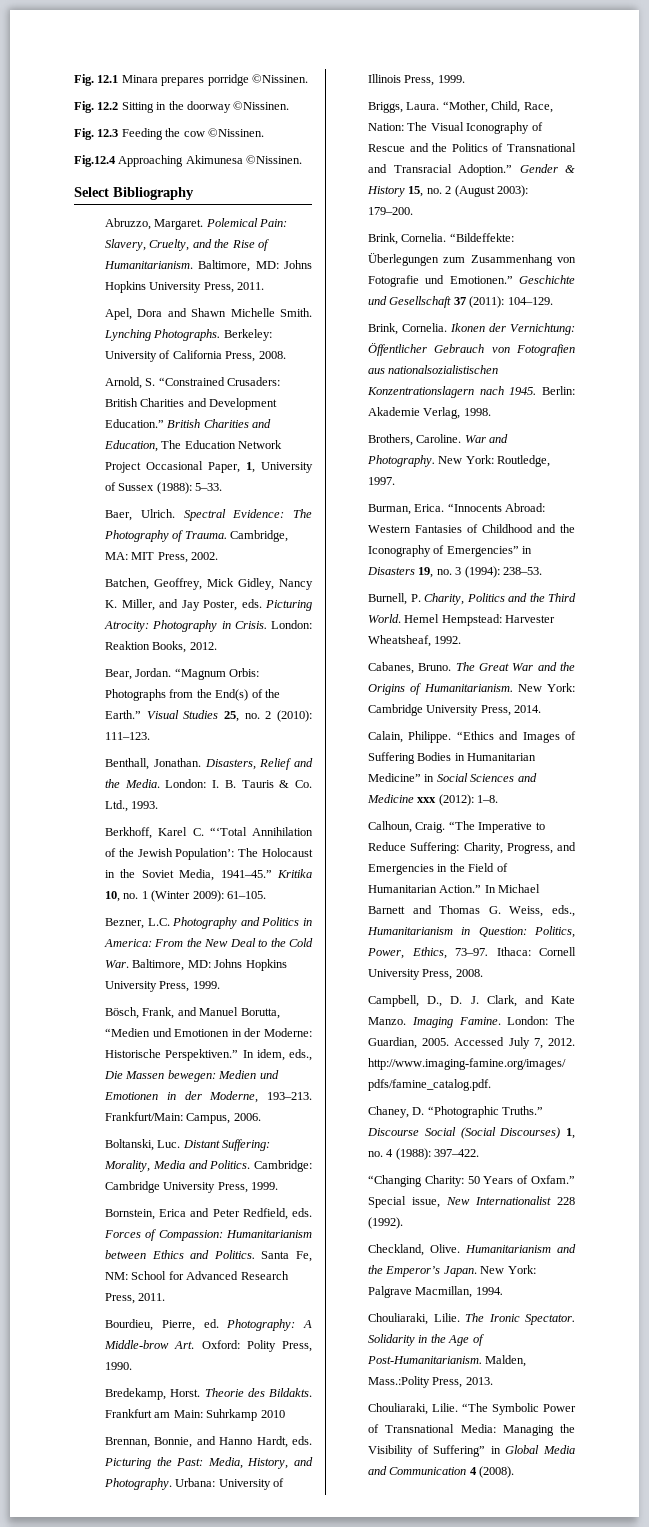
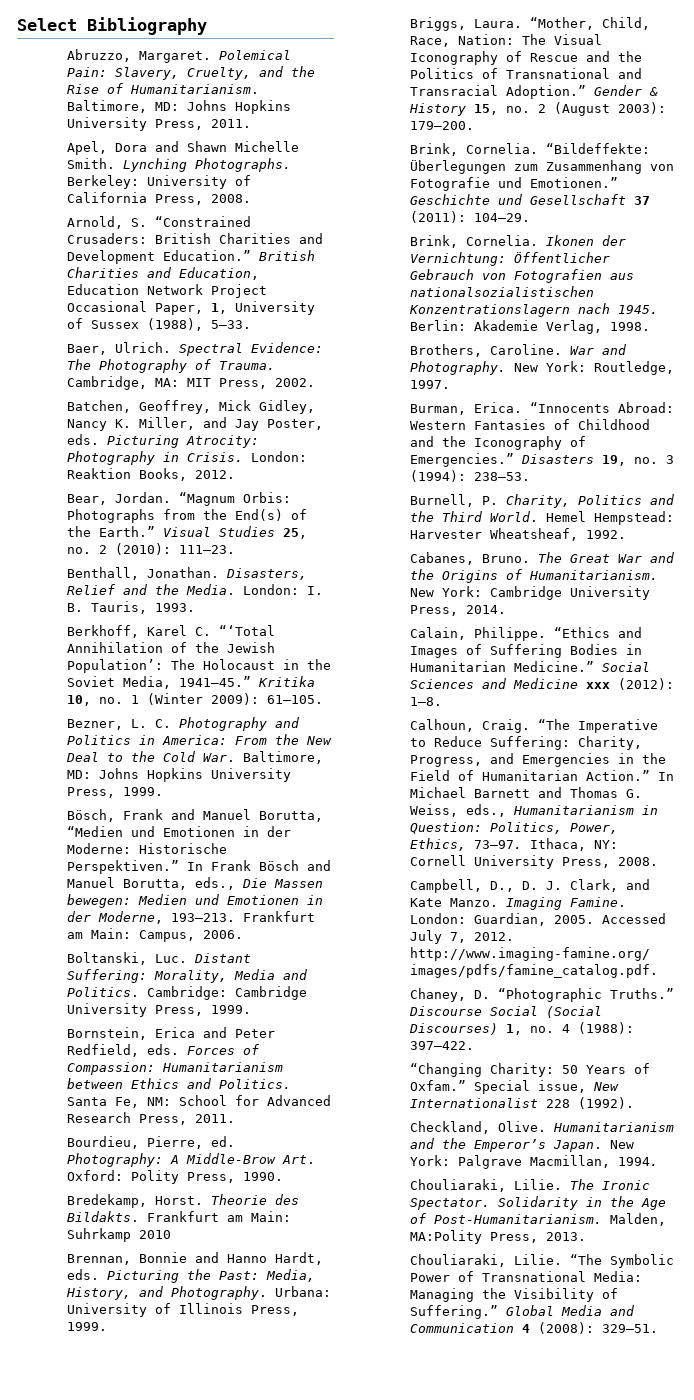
[74,74,308,86] [74,101,290,113] [74,128,264,140] [74,155,303,167] Fig. 12.1 Minara prepares porridge ©Nissinen. // Fig. 12.2 Sitting in the doorway ©Nissinen. // Fig. 12.3 Feeding the cow ©Nissinen. // Fig.12.4 Approaching Akimunesa ©Nissinen. // -> (17, 24) none
[161,440,182,449] The -> (259, 273) none
[156,482,192,494] (1988): -> [146,318,203,331] (1988),
[105,732,151,740] 111–123. -> [178,545,235,554] 111–23.
[241,780,312,788] [105,800,129,812] Tauris & Co. Ltd., -> [90,601,147,614] Tauris,
[147,918,170,926] L.C. -> [130,719,171,728] L. C.
[142,1007,175,1019] Frank, -> [122,809,163,820] Frank
[256,1049,285,1061] idem, -> [210,860,331,871] [66,877,187,890] Frank Bösch and Manuel Borutta,
[105,1112,184,1121] Frankfurt/Main: -> [242,911,315,922] [66,928,131,939] Frankfurt am Main:
[104,1340,170,1349] Middle-brow -> [185,1153,276,1164] Middle-Brow
[154,1437,193,1448] Bonnie, -> [138,1252,187,1263] Bonnie
[507,297,553,305] 104–129. -> [473,213,530,222] 104–29.
[446,546,533,557] Emergencies” in -> [409,453,514,467] Emergencies.”
[368,773,435,782] Medicine” in -> [513,661,594,672] Medicine.”
[496,947,531,956] Ithaca: -> [529,838,618,851] Ithaca, NY:
[555,1016,575,1025] The -> (466, 918) none
[368,1376,431,1388] Mass.:Polity -> [409,1230,482,1244] MA:Polity
[433,1445,501,1457] Suffering” in -> [409,1305,498,1319] Suffering.”
[479,1466,515,1478] (2008). -> [537,1322,658,1334] (2008): 329–51.

